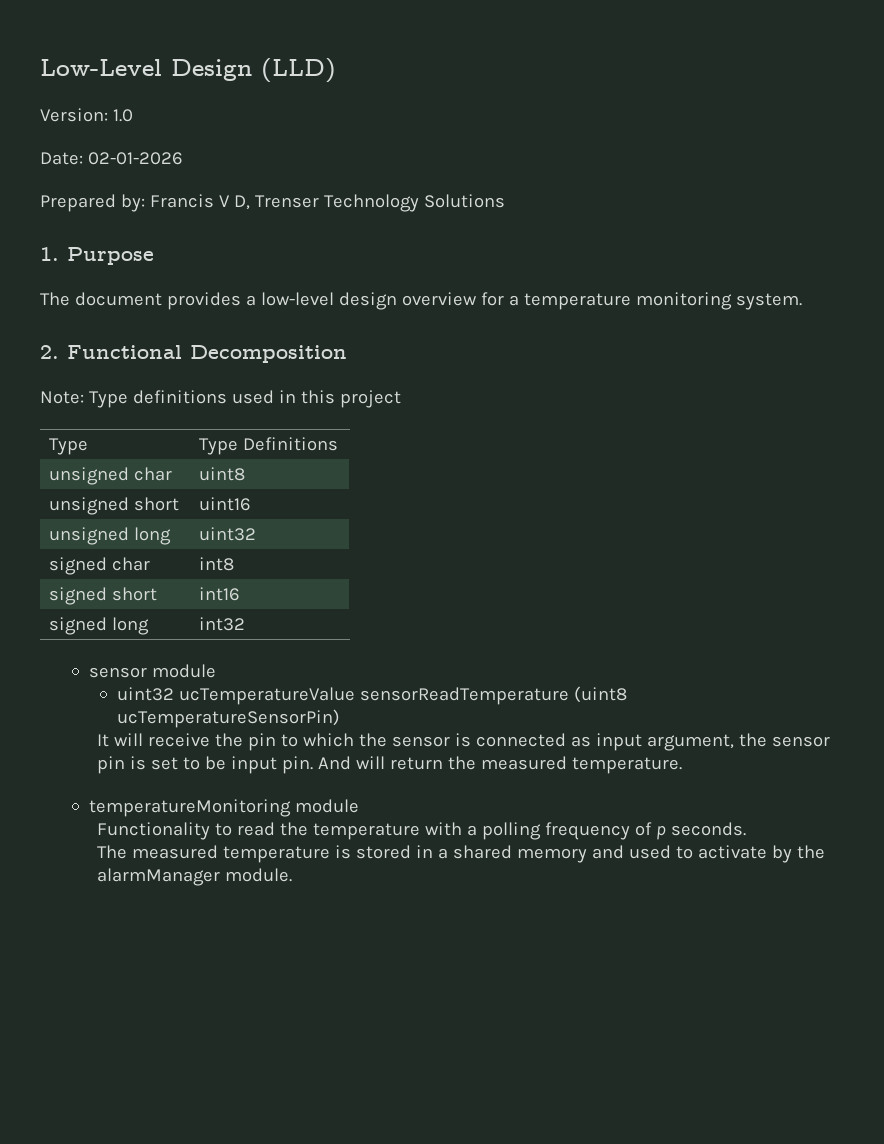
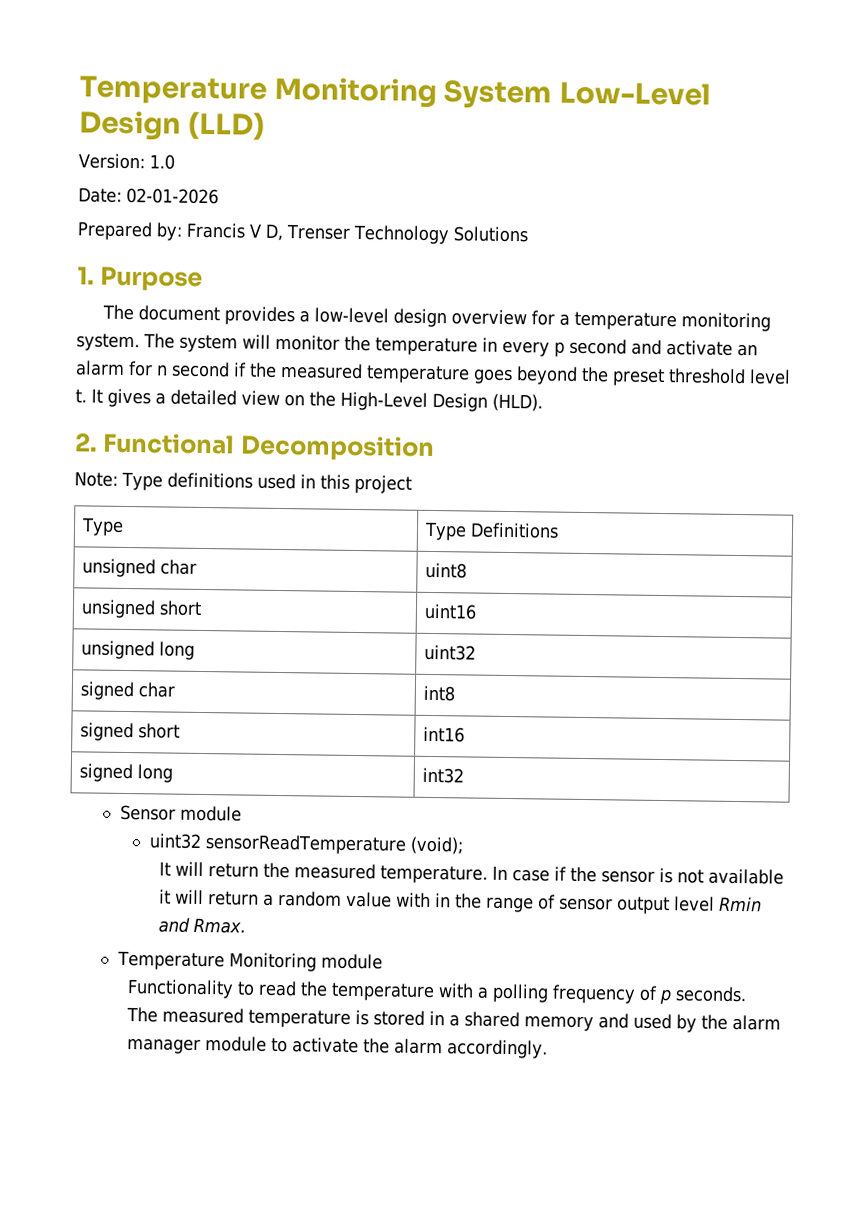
(40, 67) none -> [79,75,553,110] Temperature Monitoring System
(802, 301) none -> [143,333,758,357] [75,360,791,387] [75,388,543,412] The system will monitor the temperature in every p second and activate an alarm for n second if the measured temperature goes beyond the preset threshold level t. It gives a detailed view on the High-Level Design (HLD).
[88,667,147,678] sensor -> [119,804,176,821] Sensor
[179,686,628,705] [117,709,341,728] [96,733,830,751] [96,756,682,774] [88,799,291,817] ucTemperatureValue sensorReadTemperature (uint8 ucTemperatureSensorPin) // It will receive the pin to which the sensor is connected as input argument, the sensor pin is set to be input pin. And will return the measured temperature. // temperatureMonitoring -> [204,834,463,855] [158,861,784,885] [158,889,762,915] [157,917,246,934] [116,950,317,972] sensorReadTemperature (void); // It will return the measured temperature. In case if the sensor is not available it will return a random value with in the range of sensor output level Rmin and Rmax. // Temperature Monitoring
[675,845,825,863] [96,868,292,886] to activate by the alarmManager module. -> [675,1014,781,1033] [126,1036,548,1059] by the alarm manager module to activate the alarm accordingly.

